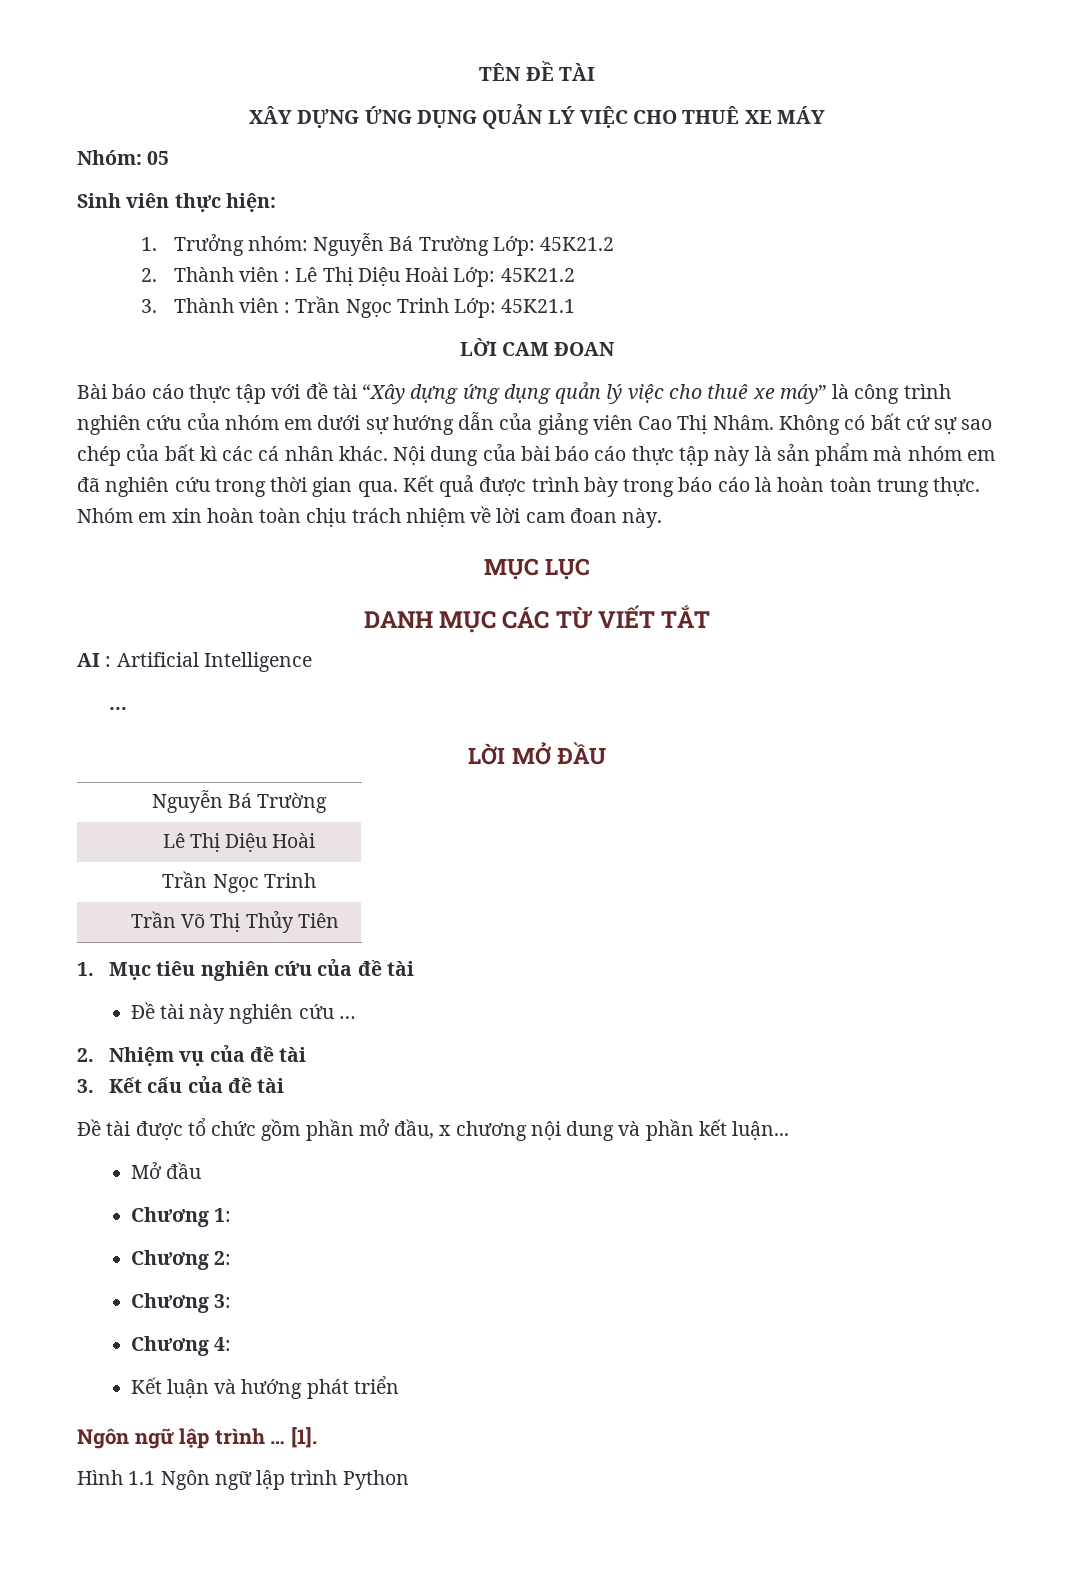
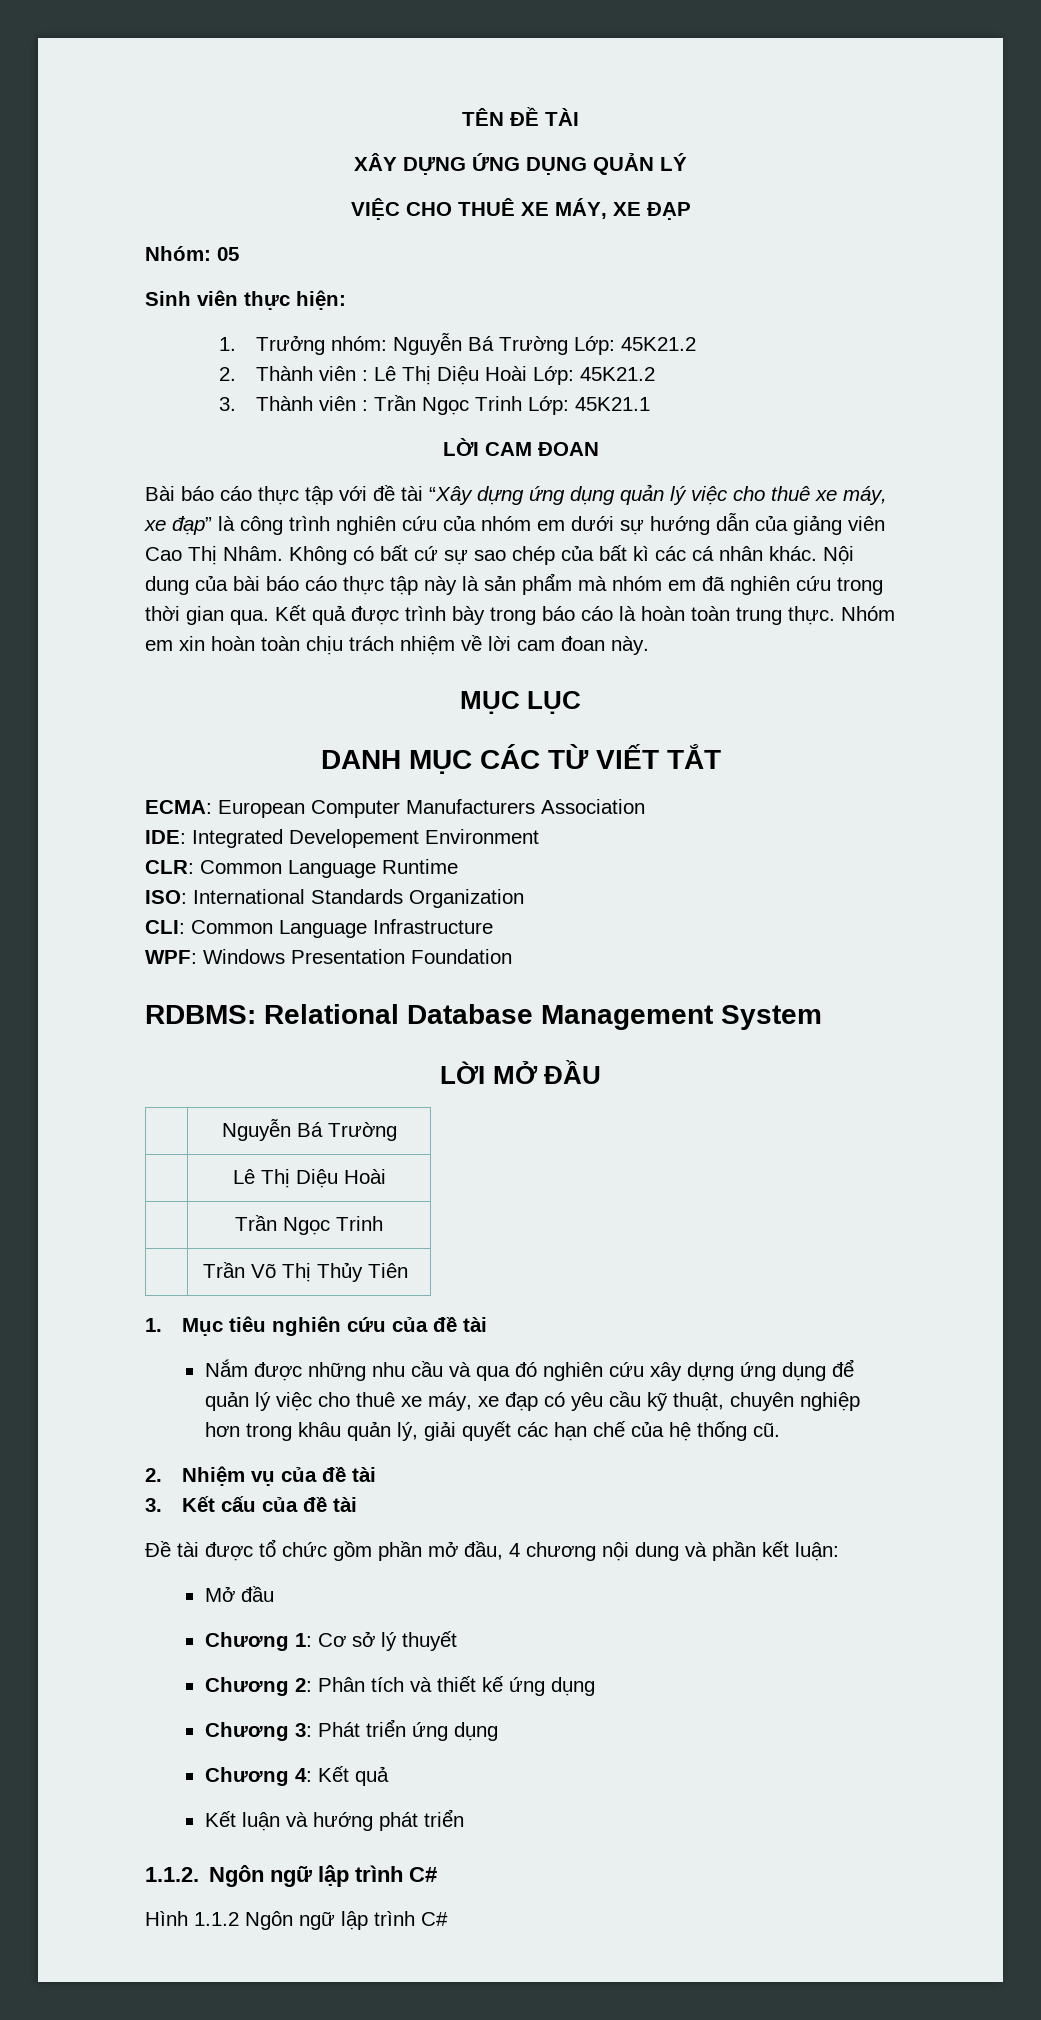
(575, 115) none -> (687, 162) //
[776,106,825,124] MÁY -> [554,198,691,220] MÁY, XE ĐẠP
[779,384,827,404] máy” -> [843,486,887,505] [144,516,212,535] máy, xe đạp”
[77,652,312,672] [109,707,128,710] AI : Artificial Intelligence // … -> [145,799,645,818] [145,829,539,848] [145,859,458,878] [145,889,524,908] [145,919,493,938] [145,949,512,964] [145,1004,822,1030] ECMA: European Computer Manufacturers Association // IDE: Integrated Developement Environment // CLR: Common Language Runtime // ISO: International Standards Organization // CLI: Common Language Infrastructure // WPF: Windows Presentation Foundation // RDBMS: Relational Database Management System
[130,1002,356,1024] Đề tài này nghiên cứu … -> [204,1359,854,1381] [204,1391,860,1411] [204,1421,780,1441] Nắm được những nhu cầu và qua đó nghiên cứu xây dựng ứng dụng để quản lý việc cho thuê xe máy, xe đạp có yêu cầu kỹ thuật, chuyên nghiệp hơn trong khâu quản lý, giải quyết các hạn chế của hệ thống cũ.
[439,1125,452,1136] x -> [509,1543,520,1557] 4
[732,1121,790,1140] luận... -> [795,1542,839,1561] luận:
[130,1250,231,1270] [130,1293,231,1313] // Chương 2: // Chương 3: -> [317,1631,457,1651] [204,1676,595,1696] [204,1719,498,1741] Cơ sở lý thuyết // Chương 2: Phân tích và thiết kế ứng dụng // Chương 3: Phát triển ứng dụng
(231, 1344) none -> [317,1766,389,1786] Kết quả
[77,1427,317,1449] Ngôn ngữ lập trình … [1]. -> [145,1865,438,1887] 1.1.2. Ngôn ngữ lập trình C#
[128,1470,409,1490] 1.1 Ngôn ngữ lập trình Python -> [194,1911,448,1930] 1.1.2 Ngôn ngữ lập trình C#

